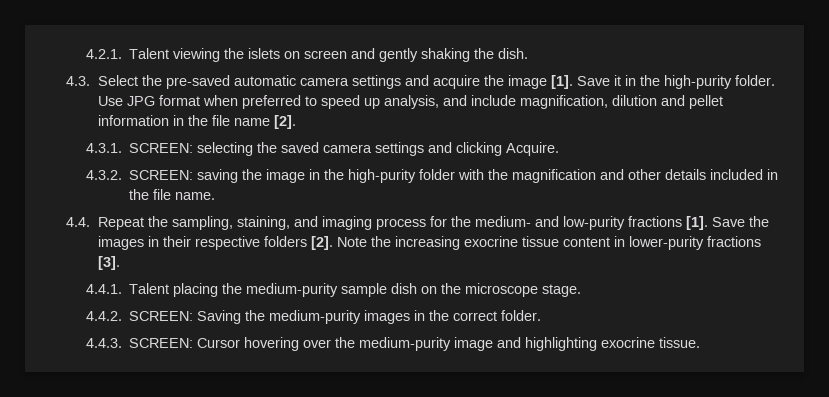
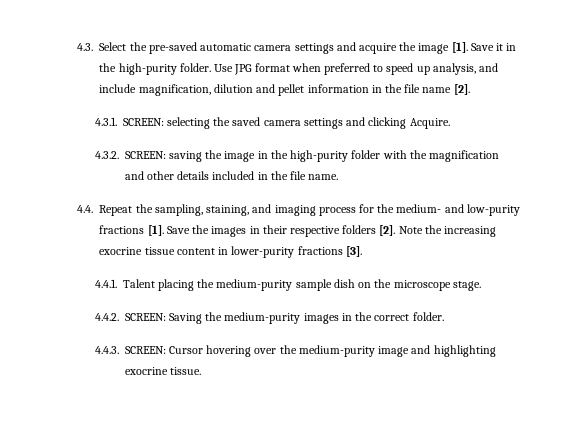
[85,48,528,62] 4.2.1. Talent viewing the islets on screen and gently shaking the dish. // -> (77, 47) none

